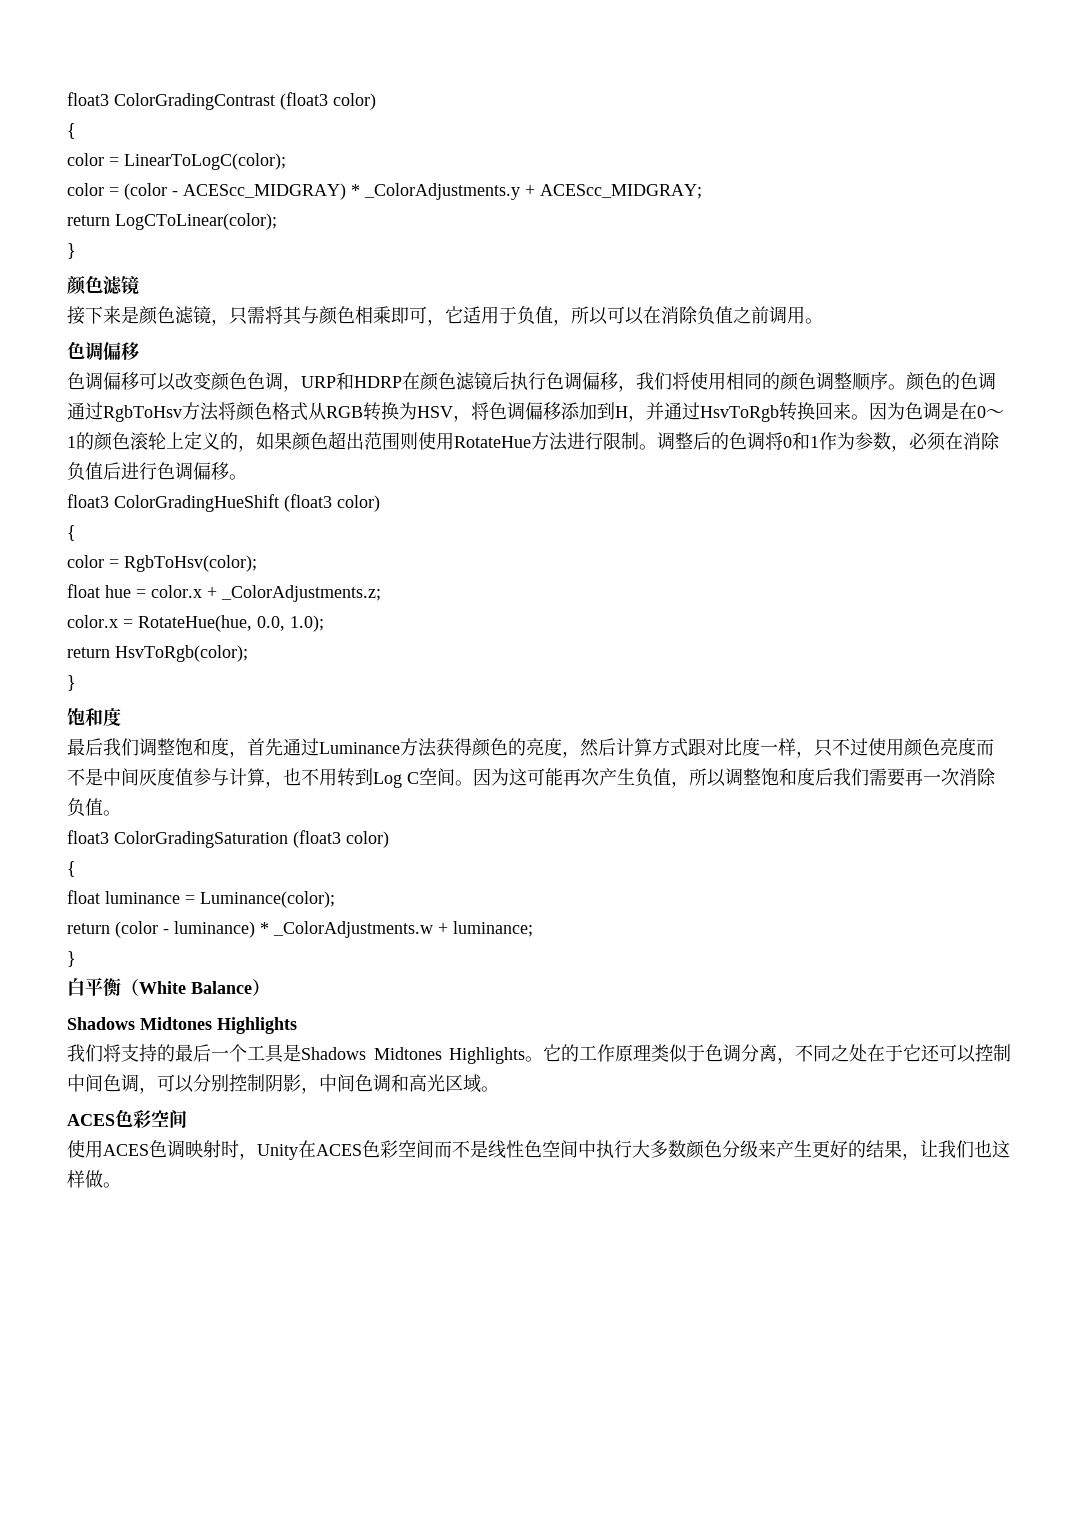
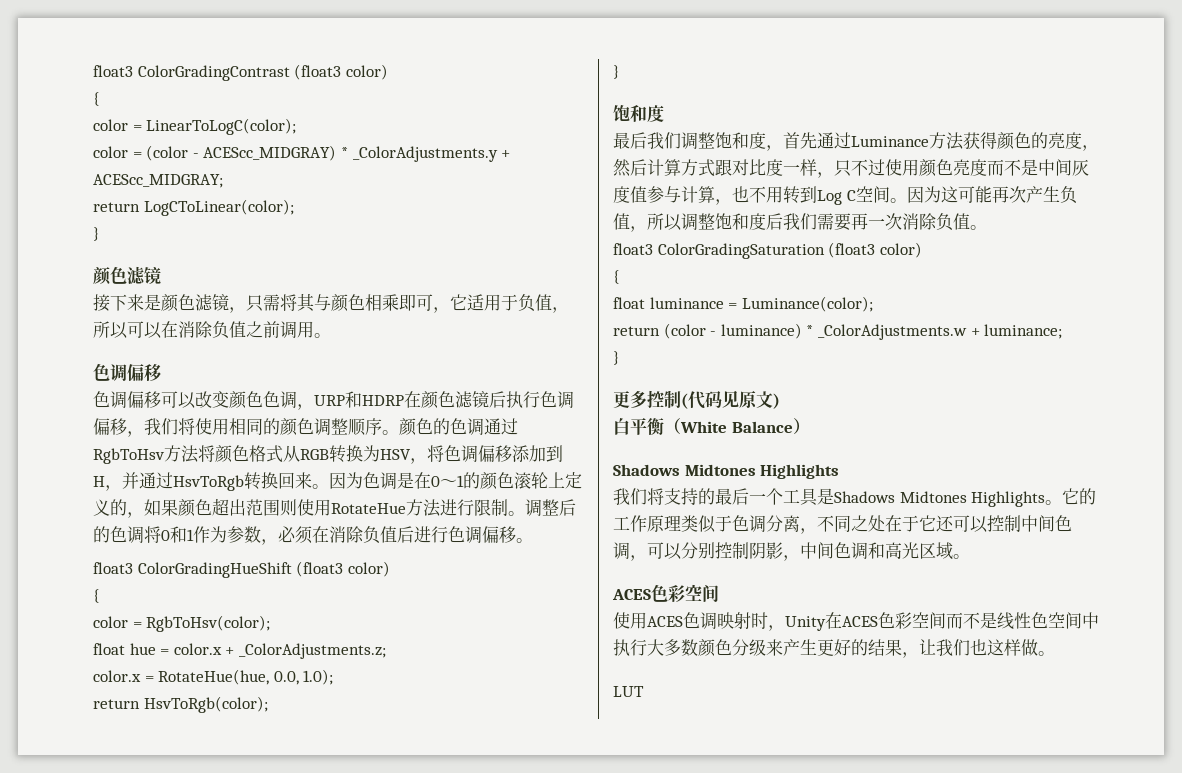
(76, 959) none -> [613,390,780,409] // 更多控制(代码见原文)
(121, 1185) none -> [613,686,644,697] // LUT

